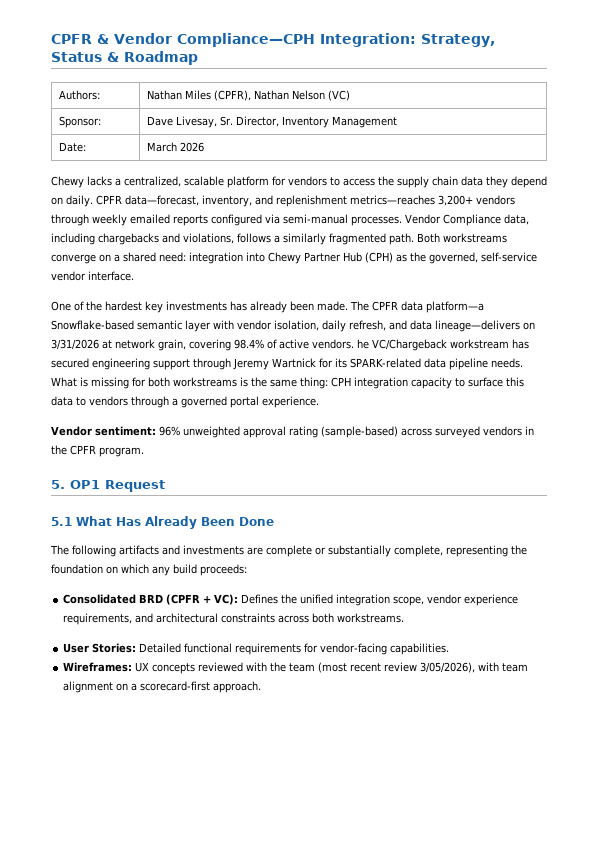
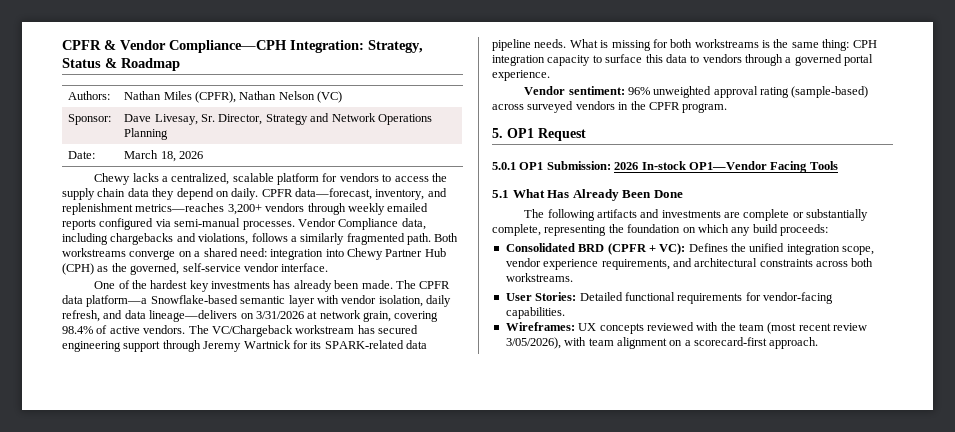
[282,116,398,128] Inventory Management -> [265,113,432,125] [124,128,169,140] Strategy and Network Operations Planning
(178, 147) none -> [160,151,176,162] 18,
[357,339,369,349] he -> [188,325,209,334] The
(165, 486) none -> [492,161,838,173] // 5.0.1 OP1 Submission: 2026 In-stock OP1—Vendor Facing Tools

